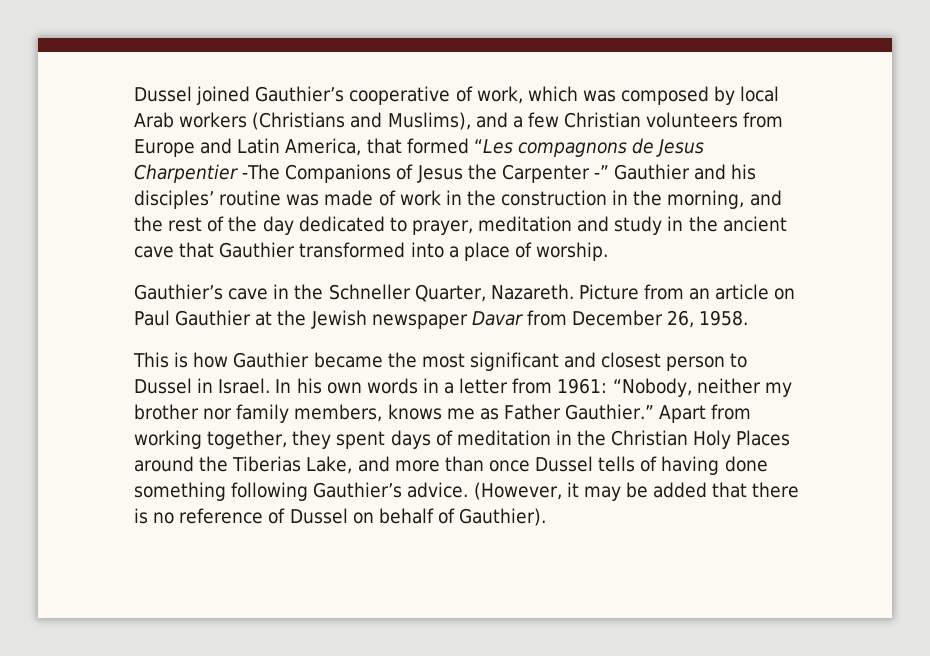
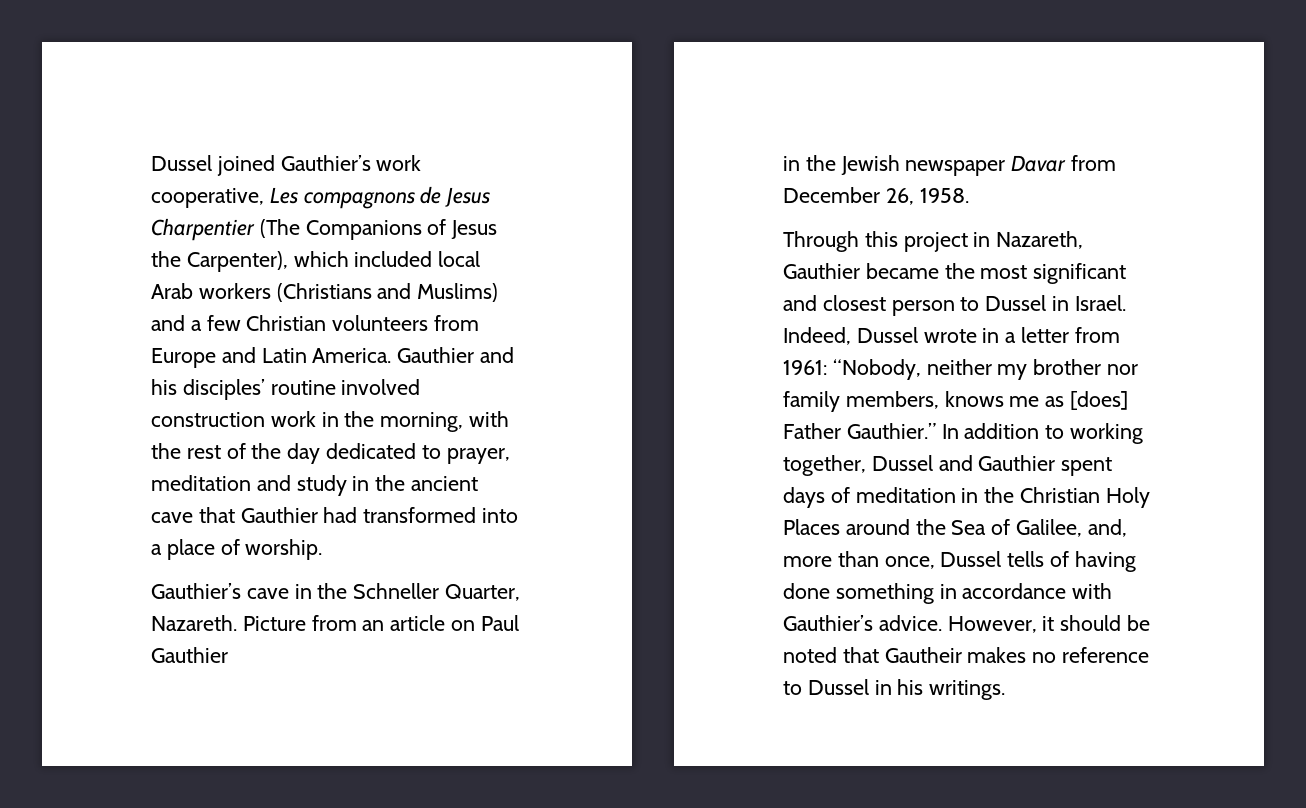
[349,86,736,105] cooperative of work, which was composed by -> [376,155,422,171] [151,186,491,209] [151,218,498,241] [151,251,433,272] work cooperative, Les compagnons de Jesus Charpentier (The Companions of Jesus the Carpenter), which included
[387,112,471,130] Muslims), -> [417,283,499,302] Muslims)
[285,138,705,157] [134,164,609,183] America, that formed “Les compagnons de Jesus Charpentier -The Companions of Jesus the Carpenter -” -> [312,348,392,363] America.
[286,190,782,209] was made of work in the construction in the morning, and -> [341,379,421,395] [151,411,510,432] involved construction work in the morning, with
(296, 250) none -> [323,507,358,523] had
[255,311,273,326] at -> [783,156,800,171] // in
[133,352,229,368] This is how -> [783,231,1084,252] Through this project in Nazareth,
[275,378,418,394] In his own words -> [783,327,977,345] Indeed, Dussel wrote
(499, 414) none -> [1070,391,1129,410] [does]
[659,404,752,423] [134,430,332,449] Apart from working together, they -> [941,423,1143,444] [783,455,1056,476] In addition to working together, Dussel and Gauthier
[232,456,390,474] Tiberias Lake, and -> [951,519,1127,537] Sea of Galilee, and,
[488,460,530,472] once -> [884,556,935,569] once,
[231,482,800,501] [134,508,547,526] following Gauthier’s advice. (However, it may be added that there is no reference of Dussel on behalf of Gauthier). -> [939,583,1113,599] [783,615,1150,633] [783,647,1150,663] [783,679,1006,700] in accordance with Gauthier’s advice. However, it should be noted that Gautheir makes no reference to Dussel in his writings.

